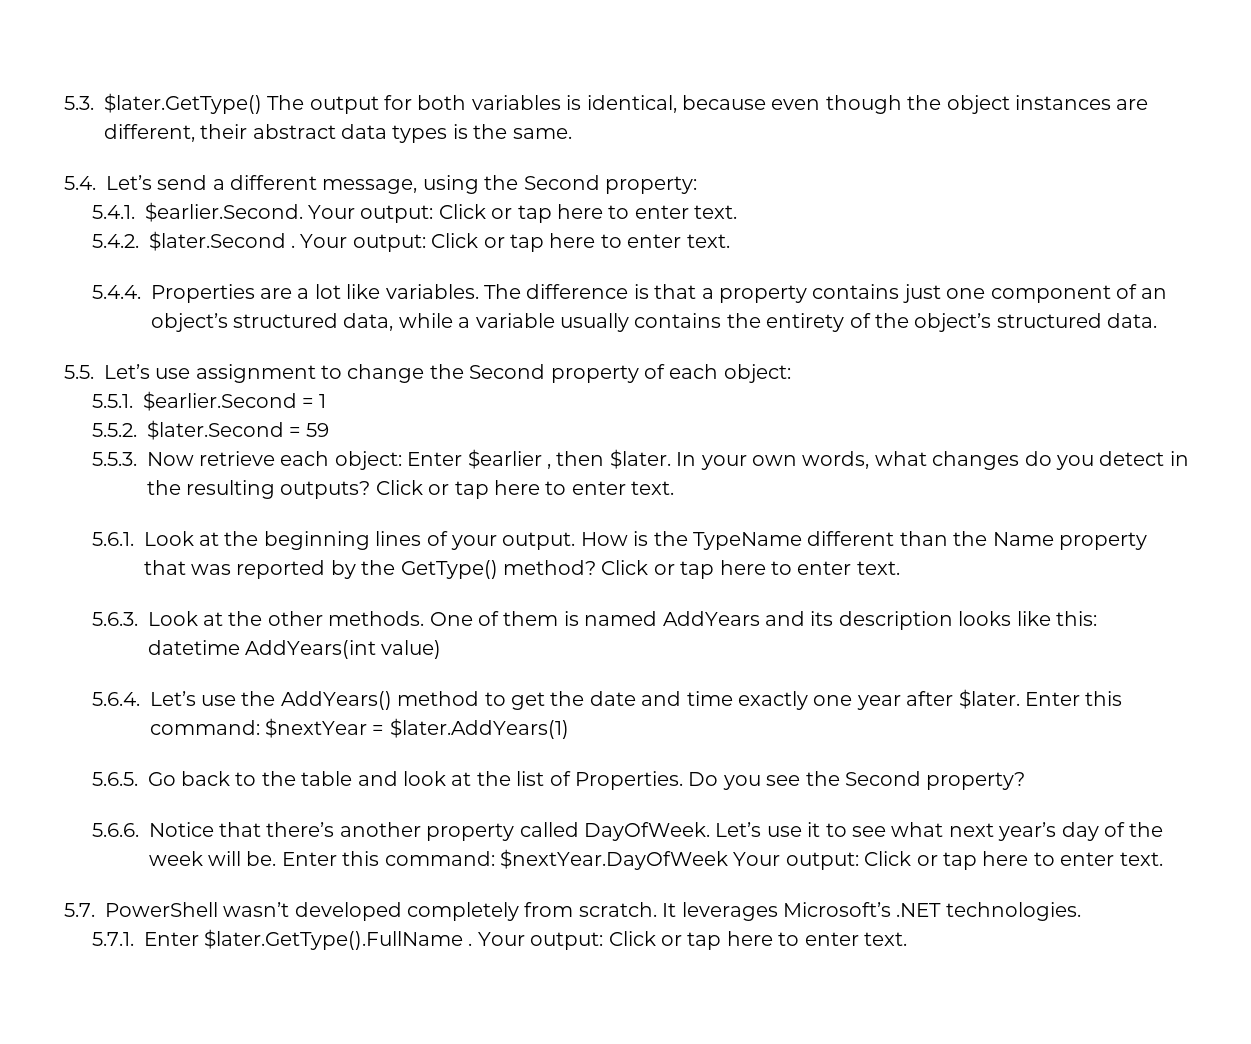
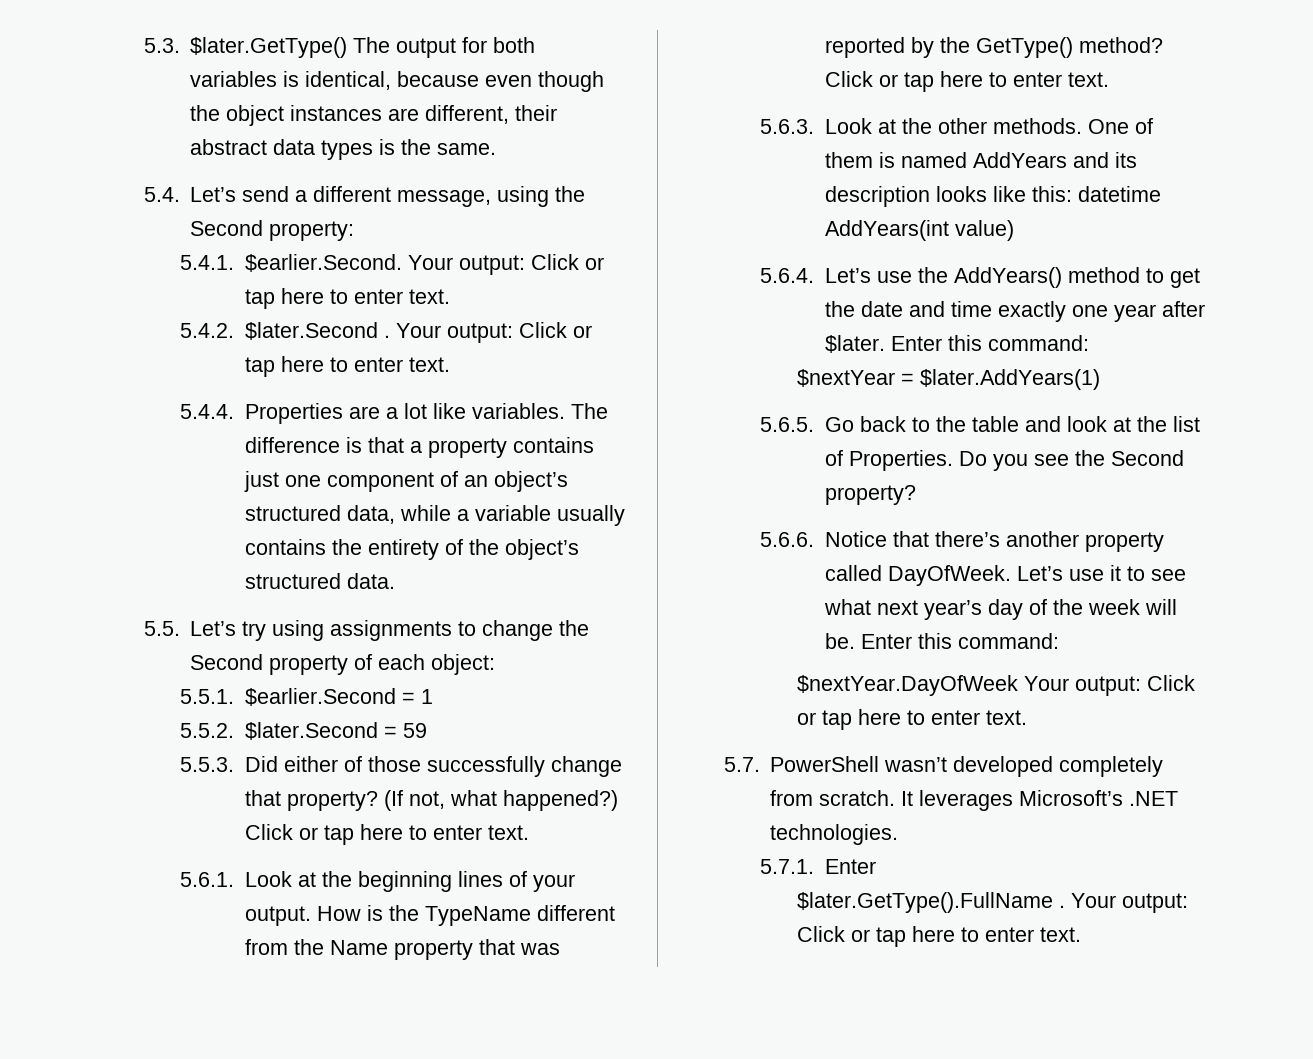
[155,364,316,383] use assignment -> [242,620,453,641] try using assignments
[146,449,1189,470] [146,480,371,499] Now retrieve each object: Enter $earlier , then $later. In your own words, what changes do you detect in the resulting outputs? -> [244,756,622,777] [244,790,618,811] Did either of those successfully change that property? (If not, what happened?)
[899,531,948,546] than -> [244,939,288,955] from
(260, 727) none -> (1089, 343) //
(495, 858) none -> (1059, 641) //
(199, 939) none -> (876, 866) //

